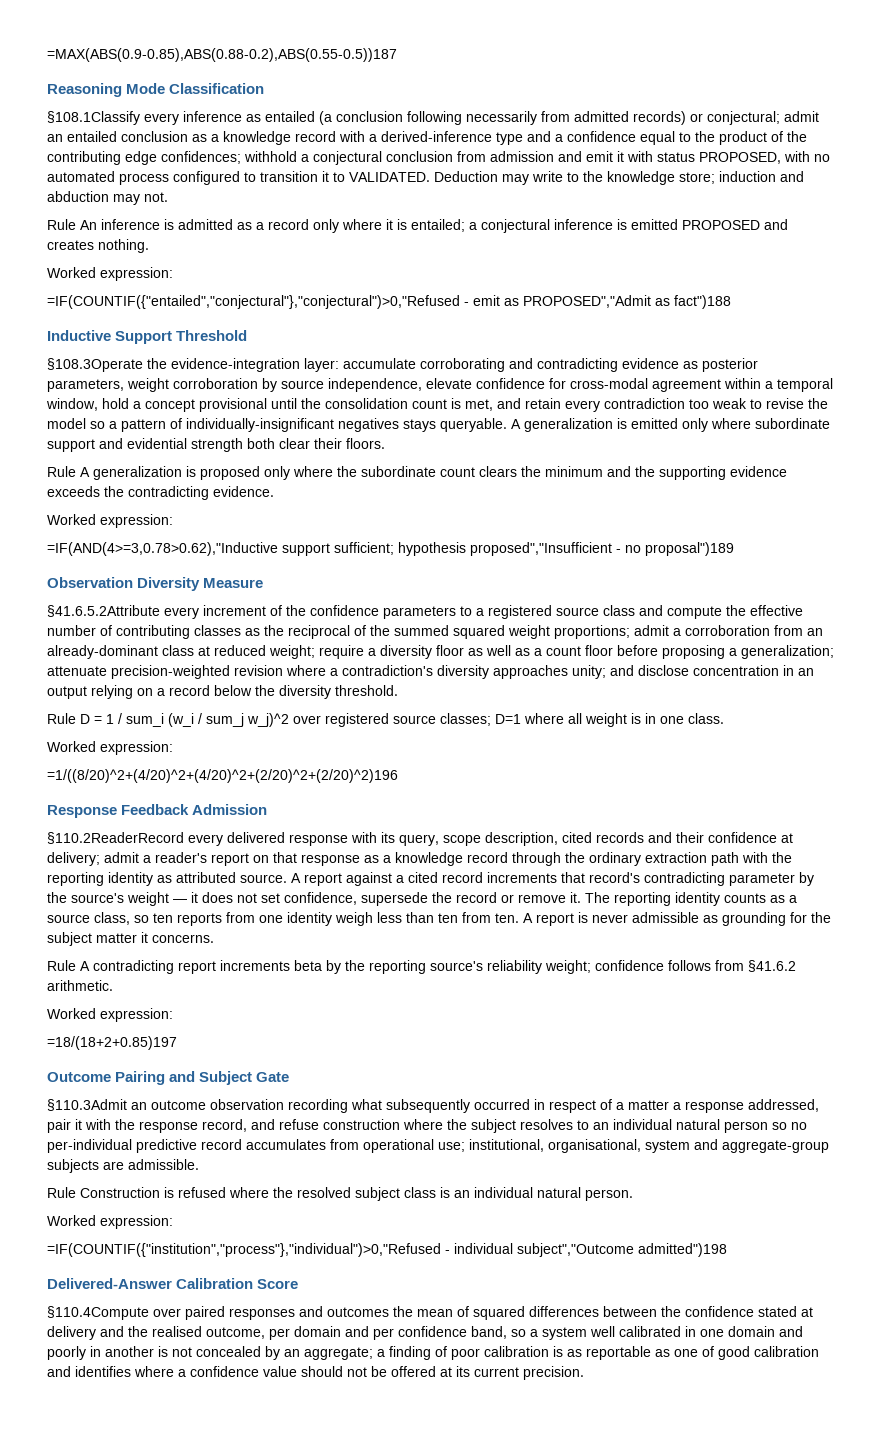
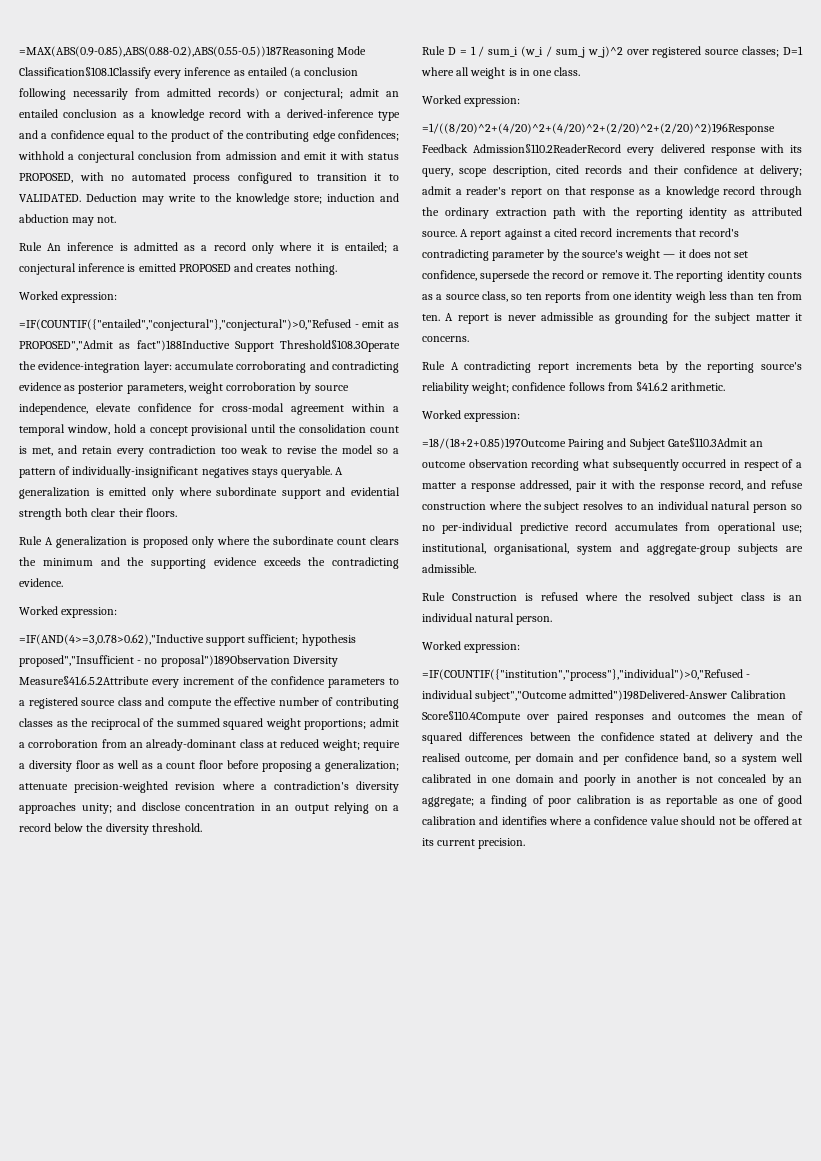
[47,48,397,62] [47,83,265,97] [47,111,140,125] =MAX(ABS(0.9-0.85),ABS(0.88-0.2),ABS(0.55-0.5))187 // Reasoning Mode Classification // §108.1Classify -> [19,46,367,58] [19,67,151,79] =MAX(ABS(0.9-0.85),ABS(0.88-0.2),ABS(0.55-0.5))187Reasoning Mode Classification§108.1Classify
[674,295,731,309] [47,330,248,344] [47,358,143,372] fact")188 // Inductive Support Threshold // §108.3Operate -> [136,340,400,352] fact")188Inductive Support Threshold§108.3Operate
[645,542,734,556] [47,577,264,591] [47,605,160,617] proposal")189 // Observation Diversity Measure // §41.6.5.2Attribute -> [160,655,338,667] [19,676,149,685] proposal")189Observation Diversity Measure§41.6.5.2Attribute
[47,769,398,783] [47,804,268,818] [47,832,184,844] =1/((8/20)^2+(4/20)^2+(4/20)^2+(2/20)^2+(2/20)^2)196 // Response Feedback Admission // §110.2ReaderRecord -> [422,123,775,135] [422,144,622,153] =1/((8/20)^2+(4/20)^2+(4/20)^2+(2/20)^2+(2/20)^2)196Response Feedback Admission§110.2ReaderRecord
[47,1036,177,1050] [47,1072,111,1082] =18/(18+2+0.85)197 // Outcome -> [422,438,566,449] =18/(18+2+0.85)197Outcome
[256,1072,290,1082] [47,1099,127,1111] Gate // §110.3Admit -> [667,438,747,447] Gate§110.3Admit
[638,1243,727,1257] [47,1278,299,1289] [47,1306,149,1320] admitted")198 // Delivered-Answer Calibration Score // §110.4Compute -> [569,690,786,701] [422,711,521,723] admitted")198Delivered-Answer Calibration Score§110.4Compute

